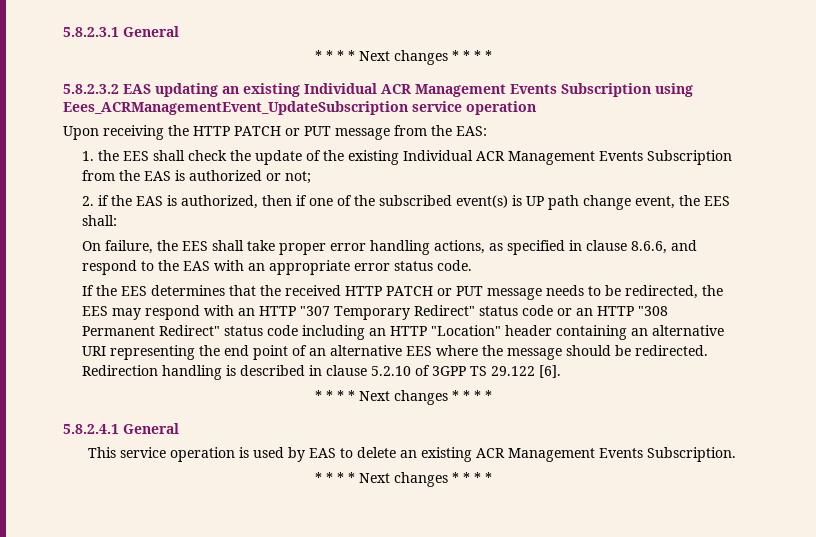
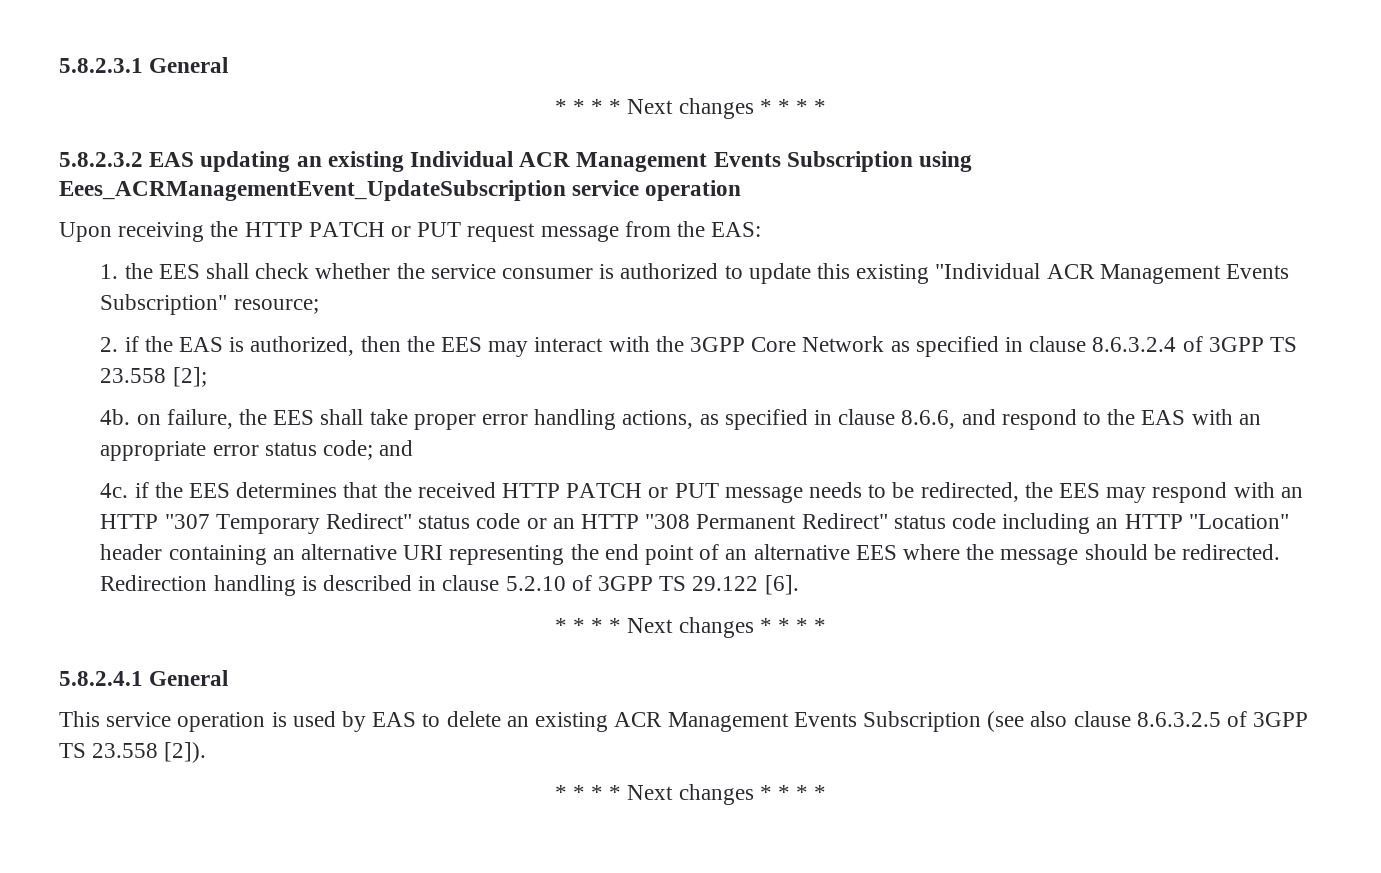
(331, 131) none -> [467,223,536,242] request
[229,150,732,165] [81,170,311,184] the update of the existing Individual ACR Management Events Subscription from the EAS is authorized or not; -> [315,263,1290,284] [100,294,319,315] whether the service consumer is authorized to update this existing "Individual ACR Management Events Subscription" resource;
[295,195,730,210] [81,215,117,226] [81,241,101,251] if one of the subscribed event(s) is UP path change event, the EES shall: // On -> [406,336,1298,357] [100,367,207,387] [100,409,161,425] the EES may interact with the 3GPP Core Network as specified in clause 8.6.3.2.4 of 3GPP TS 23.558 [2]; // 4b. on
[436,260,472,271] [81,285,94,296] code. // If -> [322,440,414,460] [100,482,149,498] code; and // 4c. if
[647,447,737,462] Subscription. -> [862,711,1309,732] [59,742,207,763] Subscription (see also clause 8.6.3.2.5 of 3GPP TS 23.558 [2]).

